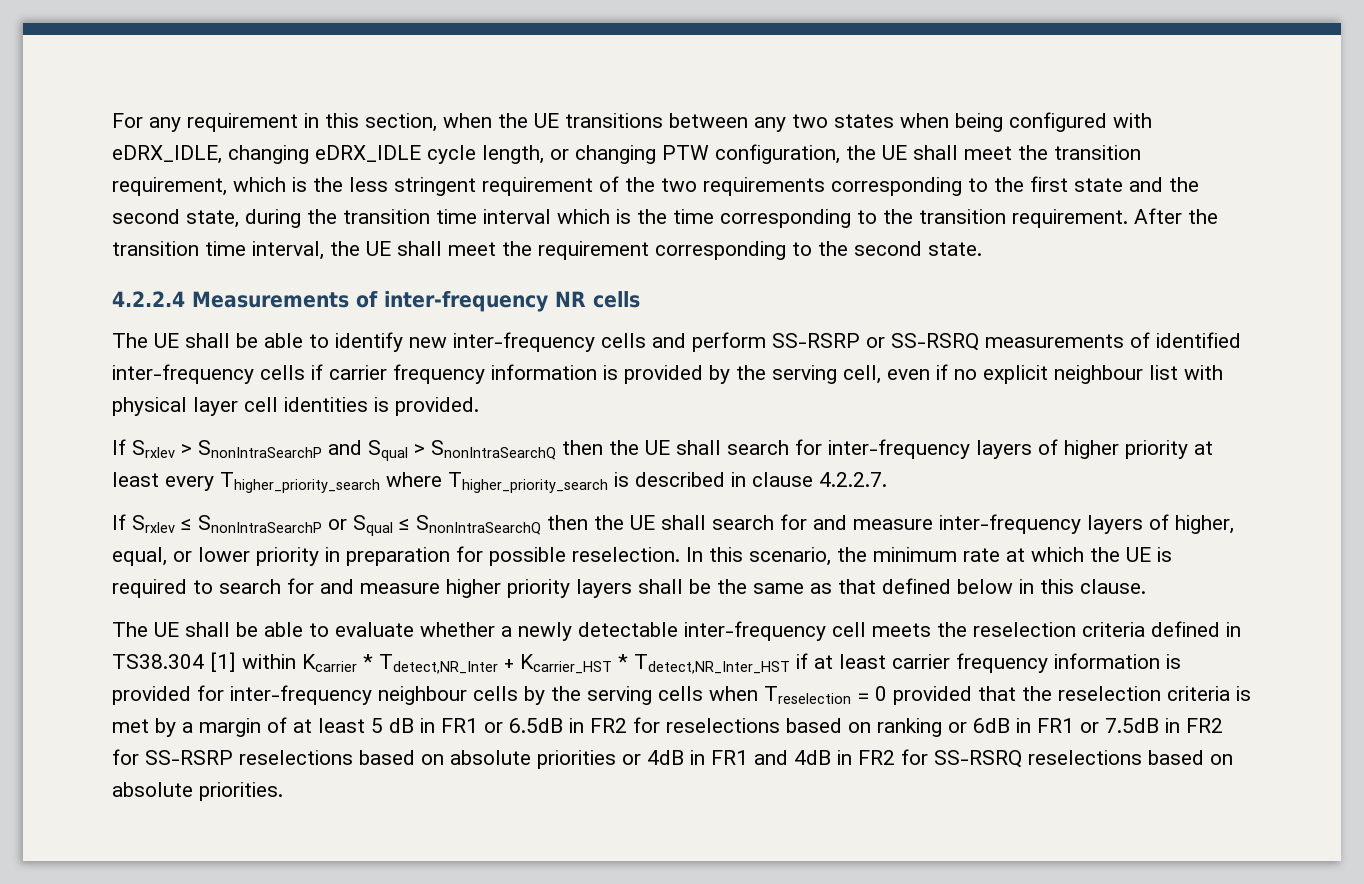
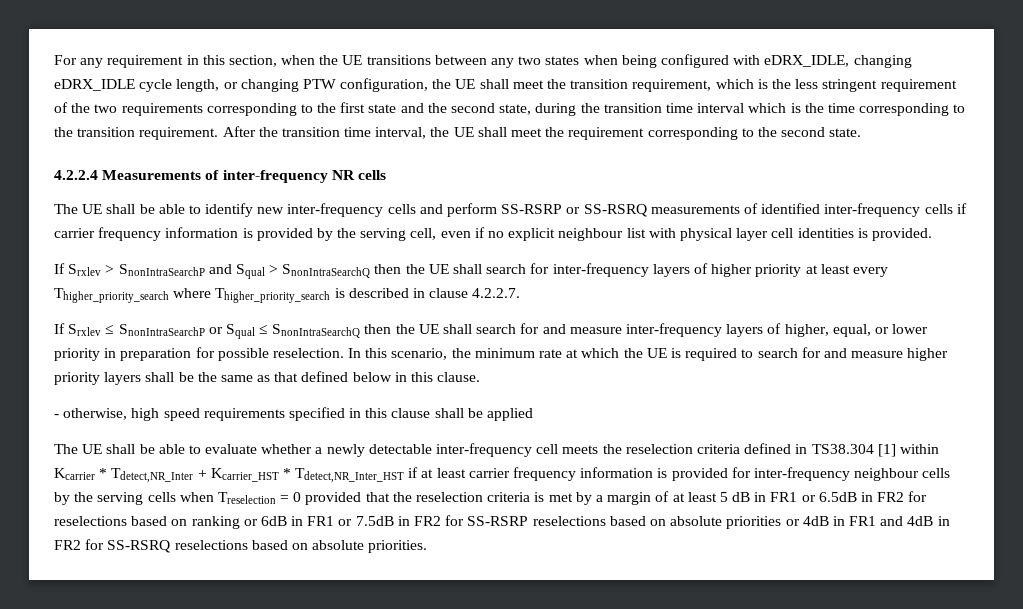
(1146, 586) none -> [54,407,534,421] // - otherwise, high speed requirements specified in this clause shall be applied

